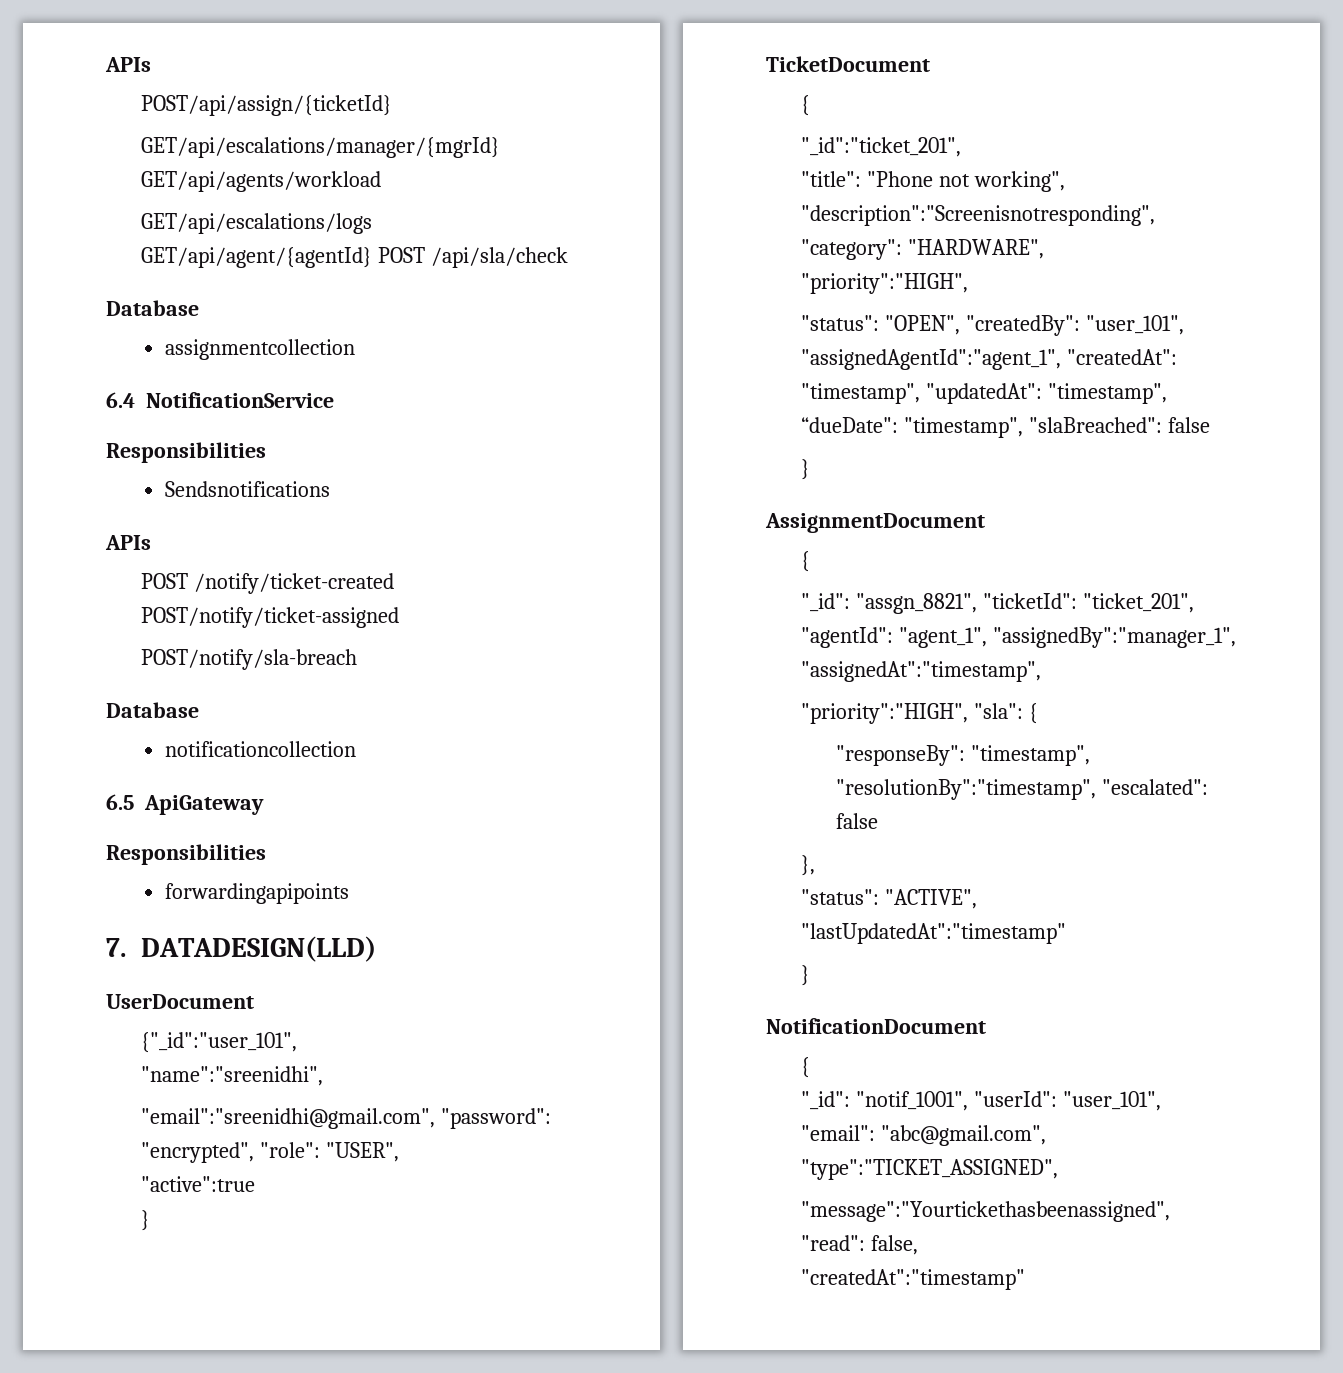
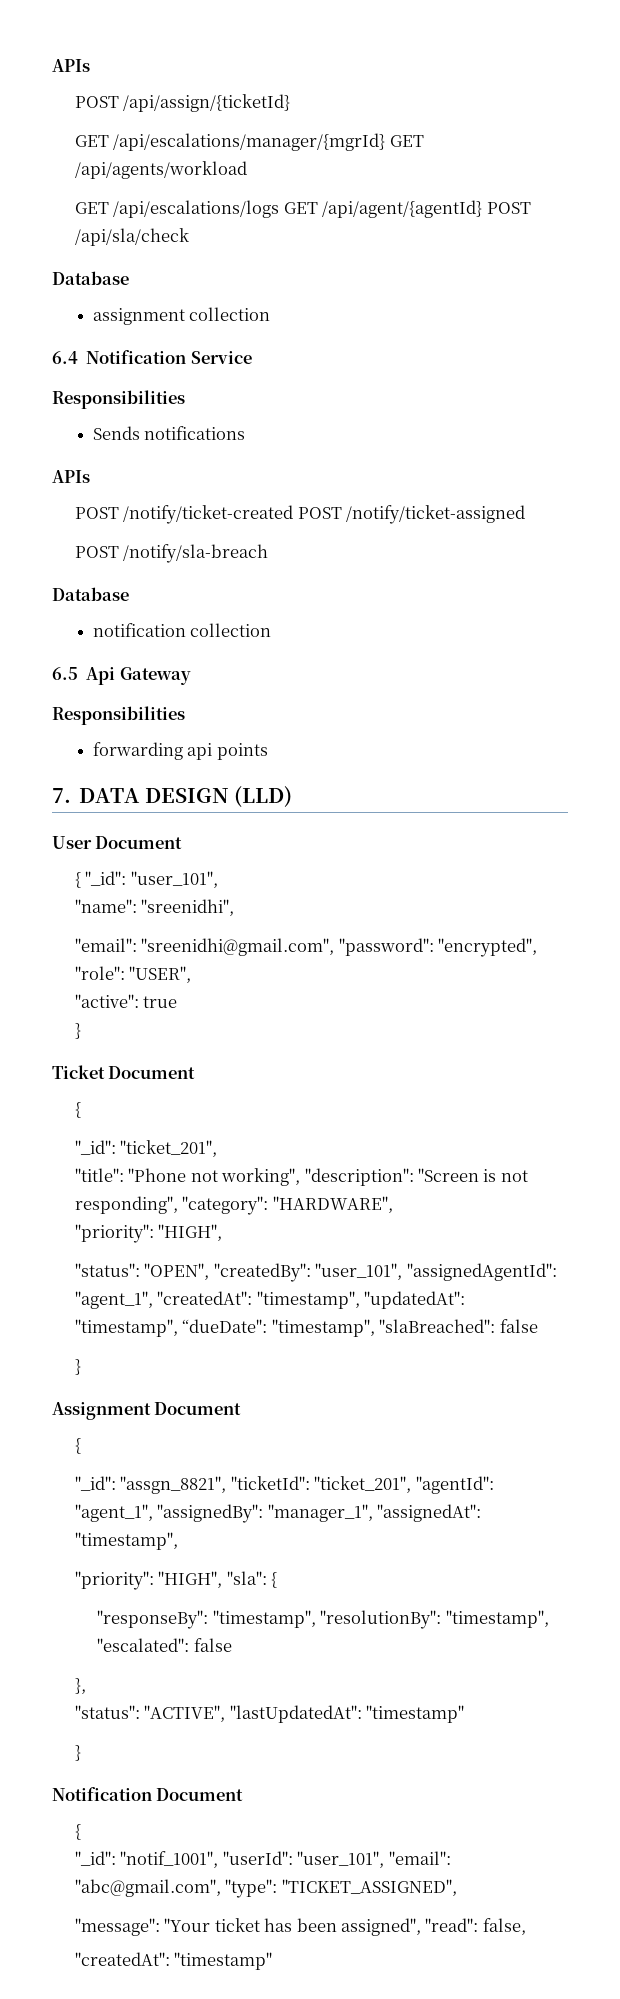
[105,57,151,72] [140,95,392,116] [140,137,500,158] [140,171,381,192] [140,213,372,234] [140,247,372,268] APIs // POST/api/assign/{ticketId} // GET/api/escalations/manager/{mgrId} GET/api/agents/workload // GET/api/escalations/logs GET/api/agent/{agentId} -> [52,59,90,72] [74,94,291,112] [74,133,424,151] [74,161,247,179] [74,200,483,218] APIs // POST /api/assign/{ticketId} // GET /api/escalations/manager/{mgrId} GET /api/agents/workload // GET /api/escalations/logs GET /api/agent/{agentId}
[165,339,356,360] assignmentcollection -> [92,307,271,325] assignment collection
[146,392,334,408] [106,442,266,463] [165,481,331,497] NotificationService // Responsibilities // Sendsnotifications -> [86,350,252,364] [52,390,185,409] [92,426,246,440] Notification Service // Responsibilities // Sends notifications
[140,607,399,628] [140,649,357,670] [106,702,199,718] [165,741,357,757] POST/notify/ticket-assigned // POST/notify/sla-breach // Database // notificationcollection -> [297,505,526,524] [74,544,269,563] [52,587,129,601] [92,623,272,637] POST /notify/ticket-assigned // POST /notify/sla-breach // Database // notification collection
[144,795,264,815] [106,844,266,865] [165,883,350,904] [106,936,376,962] [106,994,254,1009] [140,1032,297,1053] [140,1066,323,1086] [140,1108,435,1129] ApiGateway // Responsibilities // forwardingapipoints // 7. DATADESIGN(LLD) // UserDocument // {"_id":"user_101", // "name":"sreenidhi", // "email":"sreenidhi@gmail.com", -> [86,667,191,685] [52,706,185,725] [92,742,268,760] [52,786,293,808] [52,836,183,849] [74,871,218,888] [74,899,235,916] [74,938,335,956] Api Gateway // Responsibilities // forwarding api points // 7. DATA DESIGN (LLD) // User Document // { "_id": "user_101", // "name": "sreenidhi", // "email": "sreenidhi@gmail.com",
[140,1176,255,1192] [140,1210,150,1231] [766,56,930,72] [800,95,810,116] [800,137,961,157] "active":true // } // TicketDocument // { // "_id":"ticket_201", -> [74,994,178,1008] [74,1023,81,1039] [52,1065,196,1079] [74,1102,81,1118] [74,1140,218,1157] "active": true // } // Ticket Document // { // "_id": "ticket_201",
[800,205,1155,226] "description":"Screenisnotresponding", -> [304,1168,528,1186] [74,1196,178,1214] "description": "Screen is not responding",
[800,273,968,294] "priority":"HIGH", -> [74,1224,223,1243] "priority": "HIGH",
[800,349,1061,370] "assignedAgentId":"agent_1", -> [406,1263,557,1281] [74,1291,153,1309] "assignedAgentId": "agent_1",
[765,513,985,533] AssignmentDocument -> [52,1402,242,1420] Assignment Document
[992,627,1236,648] [800,661,1041,682] [800,703,968,724] "assignedBy":"manager_1", "assignedAt":"timestamp", // "priority":"HIGH", -> [157,1504,482,1523] [74,1532,178,1550] [74,1571,223,1590] "assignedBy": "manager_1", "assignedAt": "timestamp", // "priority": "HIGH",
[835,779,1096,800] "resolutionBy":"timestamp", -> [320,1610,549,1629] "resolutionBy": "timestamp",
[800,923,1066,944] [800,965,810,986] [766,1018,986,1034] "lastUpdatedAt":"timestamp" // } // NotificationDocument -> [229,1705,465,1723] [74,1745,81,1761] [52,1787,244,1801] "lastUpdatedAt": "timestamp" // } // Notification Document
[800,1159,1058,1180] [800,1201,1170,1222] "type":"TICKET_ASSIGNED", // "message":"Yourtickethasbeenassigned", -> [225,1879,457,1898] [74,1918,422,1936] "type": "TICKET_ASSIGNED", // "message": "Your ticket has been assigned",
[800,1269,1025,1290] "createdAt":"timestamp" -> [74,1952,273,1970] "createdAt": "timestamp"

